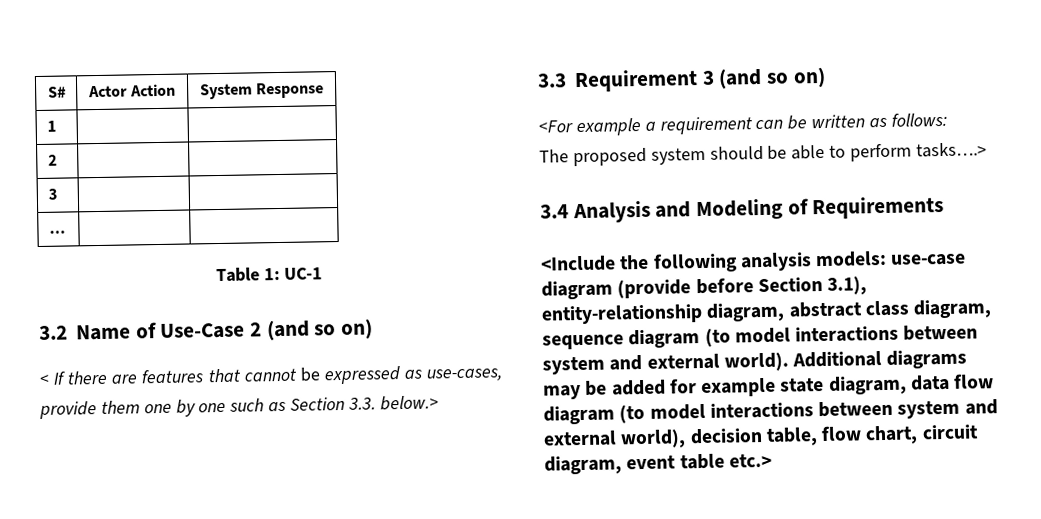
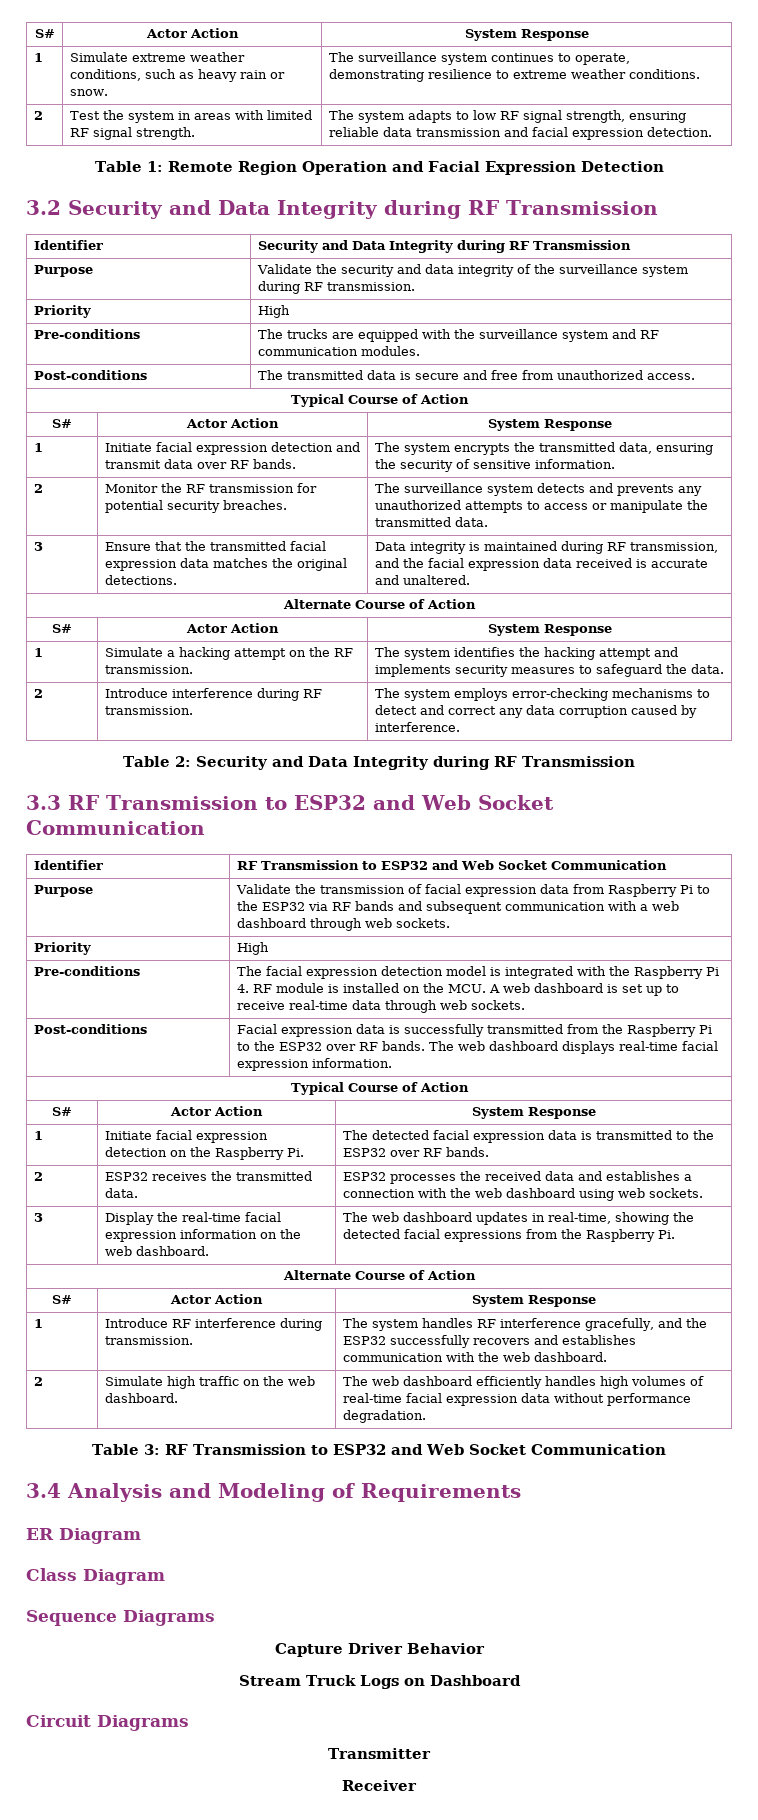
[47,86,66,98] [88,83,176,98] [199,82,325,100] [46,120,56,132] [47,154,57,166] [47,188,57,200] [48,230,66,234] [216,267,323,283] [39,318,374,341] [39,366,504,385] [39,395,439,419] [537,66,826,93] [538,112,947,137] [539,142,987,167] S# | Actor Action | System Response // 1 | | // 2 | | // 3 | | // … | | // Table 1: UC-1 // 3.2 Name of Use-Case 2 (and so on) // < If there are features that cannot be expressed as use-cases, provide them one by one such as Section 3.3. below.> // 3.3 Requirement 3 (and so on) // <For example a requirement can be written as follows: // The proposed system should be able to perform tasks….> -> [34,29,55,38] [145,28,239,38] [464,29,589,41] [33,53,43,62] [69,52,245,62] [69,69,285,82] [69,89,108,96] [328,52,630,65] [328,69,700,82] [33,111,43,120] [69,110,312,123] [69,127,195,140] [328,110,686,123] [328,127,712,140] [94,161,664,175] [26,200,658,219] [33,240,103,250] [257,240,631,253] [33,265,93,277] [256,264,688,277] [257,281,415,294] [33,305,91,318] [257,305,290,318] [33,329,140,339] [257,329,659,342] [257,346,420,356] [33,370,147,380] [257,370,695,380] [290,394,469,407] [52,419,72,428] [186,418,279,428] [487,419,612,431] [33,443,43,452] [104,442,360,455] [104,459,296,469] [374,442,713,455] [374,459,615,472] [33,484,43,493] [104,483,317,493] [104,500,287,513] [374,483,702,496] [374,500,708,513] [374,517,488,527] [33,542,43,551] [104,541,326,551] [104,558,347,571] [104,575,177,585] [374,541,718,554] [374,558,708,571] [374,575,470,585] [282,599,476,609] [52,624,72,633] [186,623,279,633] [487,624,612,636] [33,648,43,657] [104,647,353,660] [104,665,193,674] [374,647,678,660] [374,664,724,677] [33,689,43,698] [104,688,322,701] [104,706,193,715] [374,688,710,701] [374,705,697,718] [374,722,460,732] [123,756,635,770] [26,795,554,810] [26,820,205,835] [33,860,103,870] [236,860,667,870] [33,885,93,897] [235,884,710,897] [236,901,679,914] [236,918,450,931] [33,942,91,955] [236,942,269,955] [33,966,140,976] [236,966,719,979] [236,983,679,996] [236,1000,525,1013] [33,1024,147,1034] [236,1024,712,1037] [236,1041,718,1054] [236,1058,392,1071] [290,1082,469,1095] [52,1107,72,1116] [170,1106,263,1116] [471,1107,596,1119] [33,1131,43,1140] [104,1130,268,1143] [104,1147,304,1160] [342,1130,714,1143] [342,1147,489,1157] [33,1172,43,1181] [104,1171,312,1181] [104,1188,138,1198] [342,1171,692,1184] [342,1188,703,1201] [33,1213,43,1222] [104,1212,281,1225] [104,1229,301,1242] [104,1246,209,1256] [342,1212,694,1225] [342,1229,675,1242] [282,1270,476,1280] [52,1295,72,1304] [170,1294,263,1304] [471,1295,596,1307] [33,1319,43,1328] [104,1318,322,1331] [104,1336,193,1345] [342,1318,707,1331] [342,1335,636,1348] [342,1352,607,1362] [33,1377,43,1386] [104,1376,315,1389] [104,1393,178,1403] [342,1376,704,1389] [342,1393,691,1406] [342,1410,426,1423] [92,1444,666,1455] S# | Actor Action | System Response // 1 | Simulate extreme weather conditions, such as heavy rain or snow. | The surveillance system continues to operate, demonstrating resilience to extreme weather conditions. // 2 | Test the system in areas with limited RF signal strength. | The system adapts to low RF signal strength, ensuring reliable data transmission and facial expression detection. // Table 1: Remote Region Operation and Facial Expression Detection // 3.2 Security and Data Integrity during RF Transmission // Identifier | Security and Data Integrity during RF Transmission // Purpose | Validate the security and data integrity of the surveillance system during RF transmission. // Priority | High // Pre-conditions | The trucks are equipped with the surveillance system and RF communication modules. // Post-conditions | The transmitted data is secure and free from unauthorized access. // Typical Course of Action // S# | Actor Action | System Response // 1 | Initiate facial expression detection and transmit data over RF bands. | The system encrypts the transmitted data, ensuring the security of sensitive information. // 2 | Monitor the RF transmission for potential security breaches. | The surveillance system detects and prevents any unauthorized attempts to access or manipulate the transmitted data. // 3 | Ensure that the transmitted facial expression data matches the original detections. | Data integrity is maintained during RF transmission, and the facial expression data received is accurate and unaltered. // Alternate Course of Action // S# | Actor Action | System Response // 1 | Simulate a hacking attempt on the RF transmission. | The system identifies the hacking attempt and implements security measures to safeguard the data. // 2 | Introduce interference during RF transmission. | The system employs error-checking mechanisms to detect and correct any data corruption caused by interference. // Table 2: Security and Data Integrity during RF Transmission // 3.3 RF Transmission to ESP32 and Web Socket Communication // Identifier | RF Transmission to ESP32 and Web Socket Communication // Purpose | Validate the transmission of facial expression data from Raspberry Pi to the ESP32 via RF bands and subsequent communication with a web dashboard through web sockets. // Priority | High // Pre-conditions | The facial expression detection model is integrated with the Raspberry Pi 4. RF module is installed on the MCU. A web dashboard is set up to receive real-time data through web sockets. // Post-conditions | Facial expression data is successfully transmitted from the Raspberry Pi to the ESP32 over RF bands. The web dashboard displays real-time facial expression information. // Typical Course of Action // S# | Actor Action | System Response // 1 | Initiate facial expression detection on the Raspberry Pi. | The detected facial expression data is transmitted to the ESP32 over RF bands. // 2 | ESP32 receives the transmitted data. | ESP32 processes the received data and establishes a connection with the web dashboard using web sockets. // 3 | Display the real-time facial expression information on the web dashboard. | The web dashboard updates in real-time, showing the detected facial expressions from the Raspberry Pi. // Alternate Course of Action // S# | Actor Action | System Response // 1 | Introduce RF interference during transmission. | The system handles RF interference gracefully, and the ESP32 successfully recovers and establishes communication with the web dashboard. // 2 | Simulate high traffic on the web dashboard. | The web dashboard efficiently handles high volumes of real-time facial expression data without performance degradation. // Table 3: RF Transmission to ESP32 and Web Socket Communication
[540,250,967,273] [541,276,868,300] [541,299,993,325] [542,324,979,350] [542,349,968,375] [543,373,995,400] [543,399,998,425] [543,424,979,449] [544,453,772,475] <Include the following analysis models: use-case diagram (provide before Section 3.1), entity-relationship diagram, abstract class diagram, sequence diagram (to model interactions between system and external world). Additional diagrams may be added for example state diagram, data flow diagram (to model interactions between system and external world), decision table, flow chart, circuit diagram, event table etc.> -> [26,1528,141,1544] [26,1568,165,1585] [26,1610,215,1626] [274,1643,485,1657] [238,1675,521,1689] [26,1715,189,1731] [328,1748,432,1759] [342,1780,417,1791] ER Diagram // Class Diagram // Sequence Diagrams // Capture Driver Behavior // Stream Truck Logs on Dashboard // Circuit Diagrams // Transmitter // Receiver

